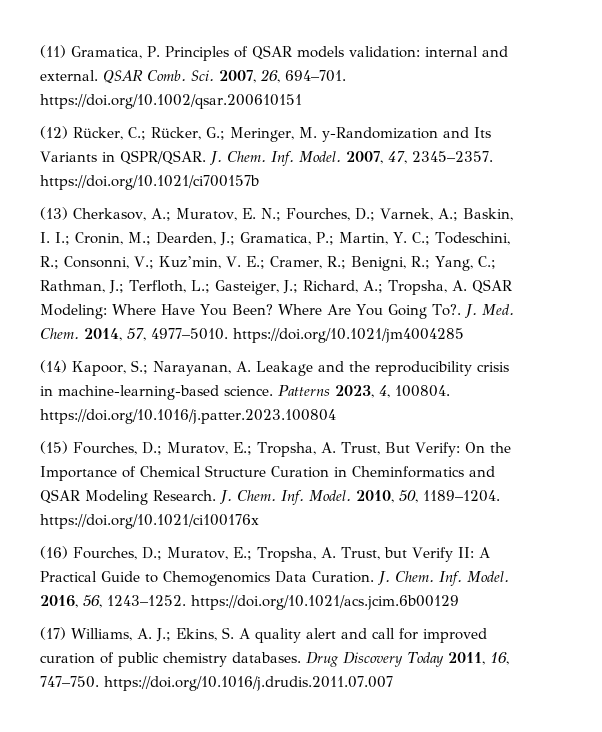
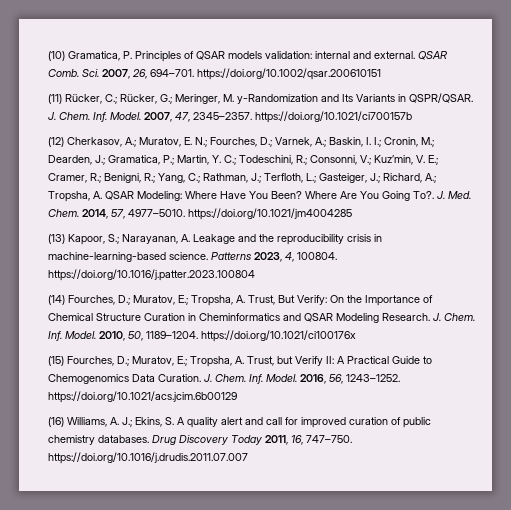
[39,45,66,58] (11) -> [48,51,66,61] (10)
[39,126,68,139] (12) -> [48,94,63,104] (11)
[39,207,68,220] (13) -> [48,137,65,147] (12)
[39,360,67,373] (14) -> [48,234,66,244] (13)
[39,441,68,454] (15) -> [48,295,66,305] (14)
[39,546,68,559] (16) -> [48,356,65,366] (15)
[39,627,66,640] (17) -> [48,417,65,427] (16)

